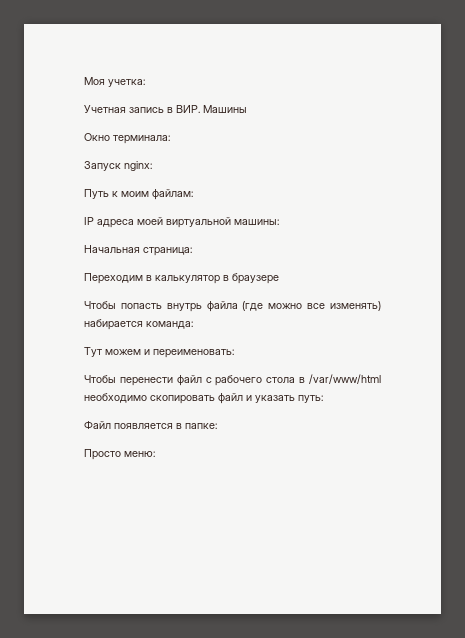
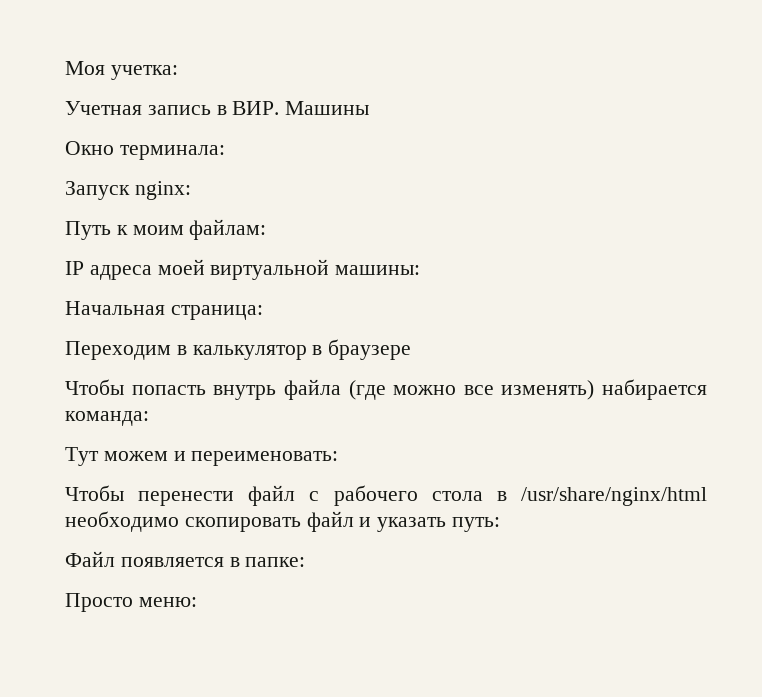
[309,374,381,384] /var/www/html -> [521,487,707,506] /usr/share/nginx/html

